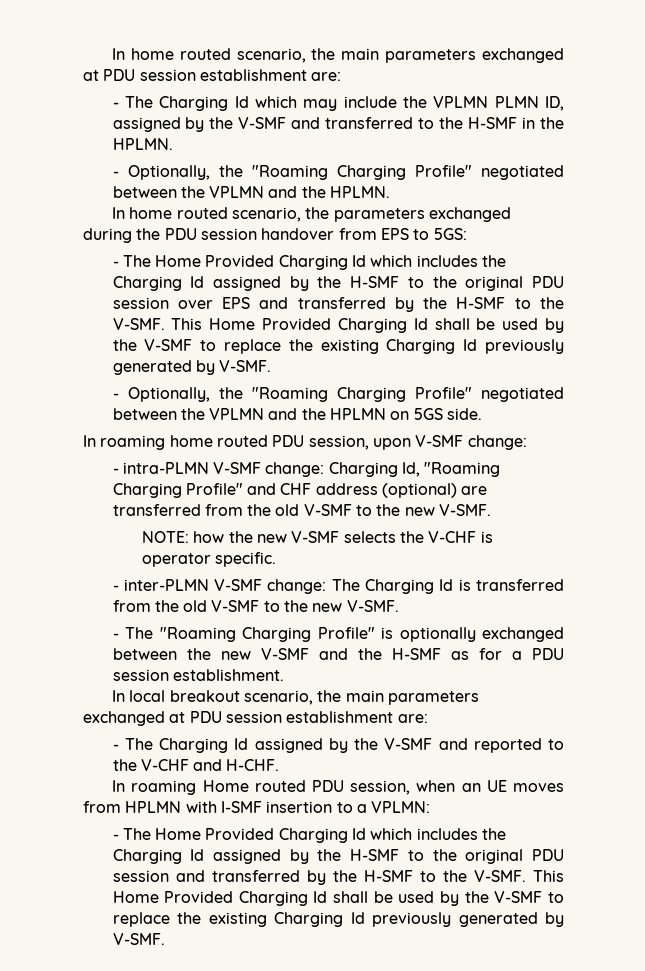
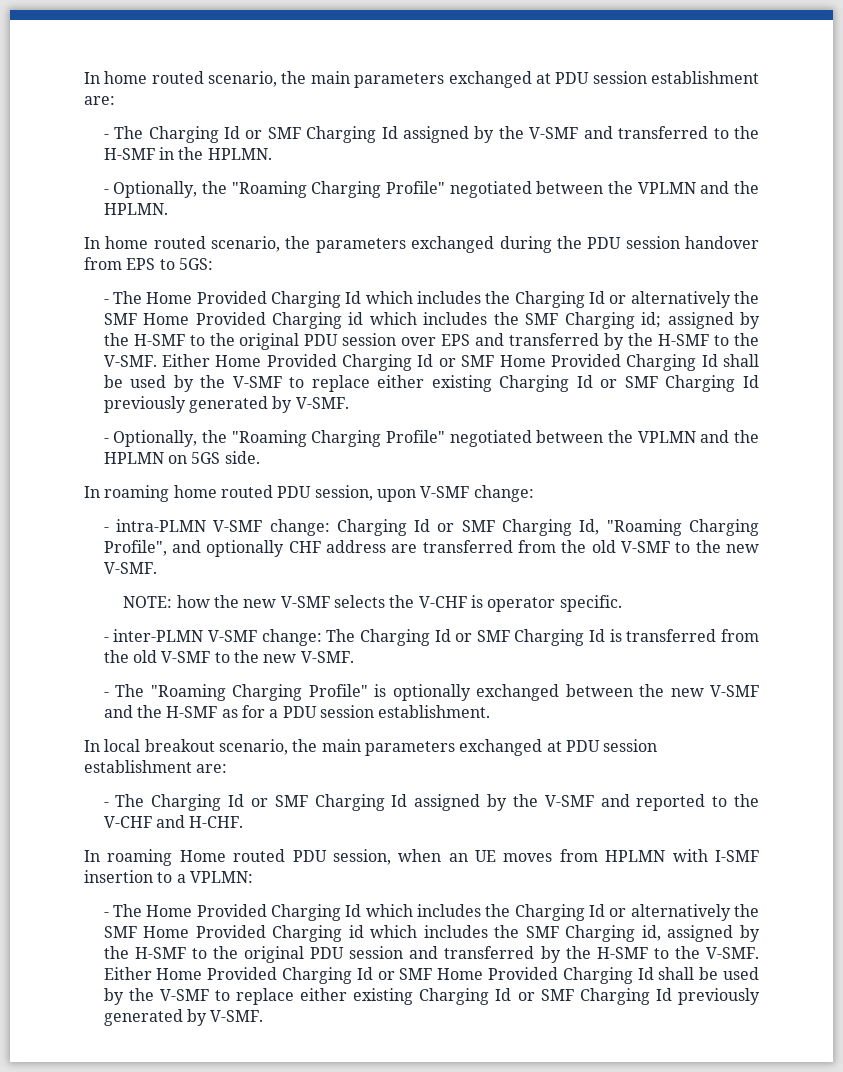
[254,96,564,111] which may include the VPLMN PLMN ID, -> [245,126,398,143] or SMF Charging Id
(205, 282) none -> [609,291,759,308] [103,312,662,329] or alternatively the SMF Home Provided Charging id which includes the SMF Charging id;
[171,318,203,330] This -> [162,354,495,371] Either Home Provided Charging Id or SMF
[288,339,478,354] the existing Charging Id -> [377,375,759,392] either existing Charging Id or SMF Charging Id
[402,462,501,477] [112,483,277,498] Id, "Roaming Charging Profile" and -> [414,519,760,536] [103,540,285,557] Id or SMF Charging Id, "Roaming Charging Profile", and optionally
[382,483,458,498] (optional) -> (386, 546) none
(454, 585) none -> [455,629,606,646] or SMF Charging Id
(249, 744) none -> [250,794,408,811] or SMF Charging Id
(205, 855) none -> [609,904,759,921] [103,925,661,942] or alternatively the SMF Home Provided Charging id which includes the SMF Charging id,
[533,870,564,882] This -> [103,967,433,984] Either Home Provided Charging Id or SMF
[176,912,365,927] the existing Charging Id -> [300,988,672,1005] either existing Charging Id or SMF Charging Id

